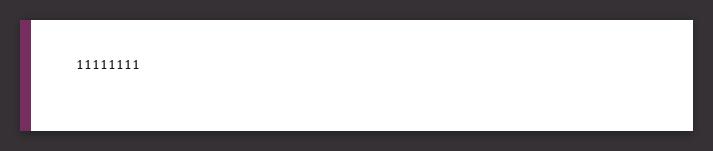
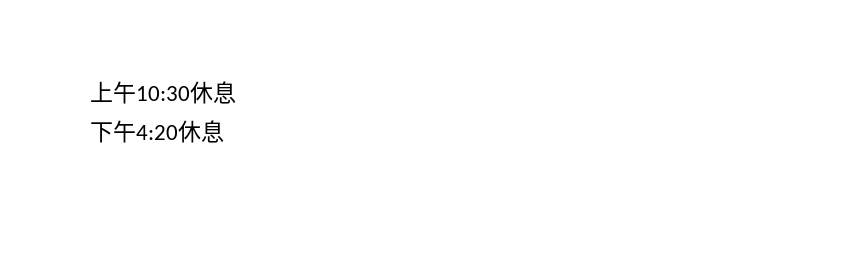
[76,60,140,69] 11111111 -> [90,81,236,104] [90,120,224,143] 上午10:30休息 // 下午4:20休息

